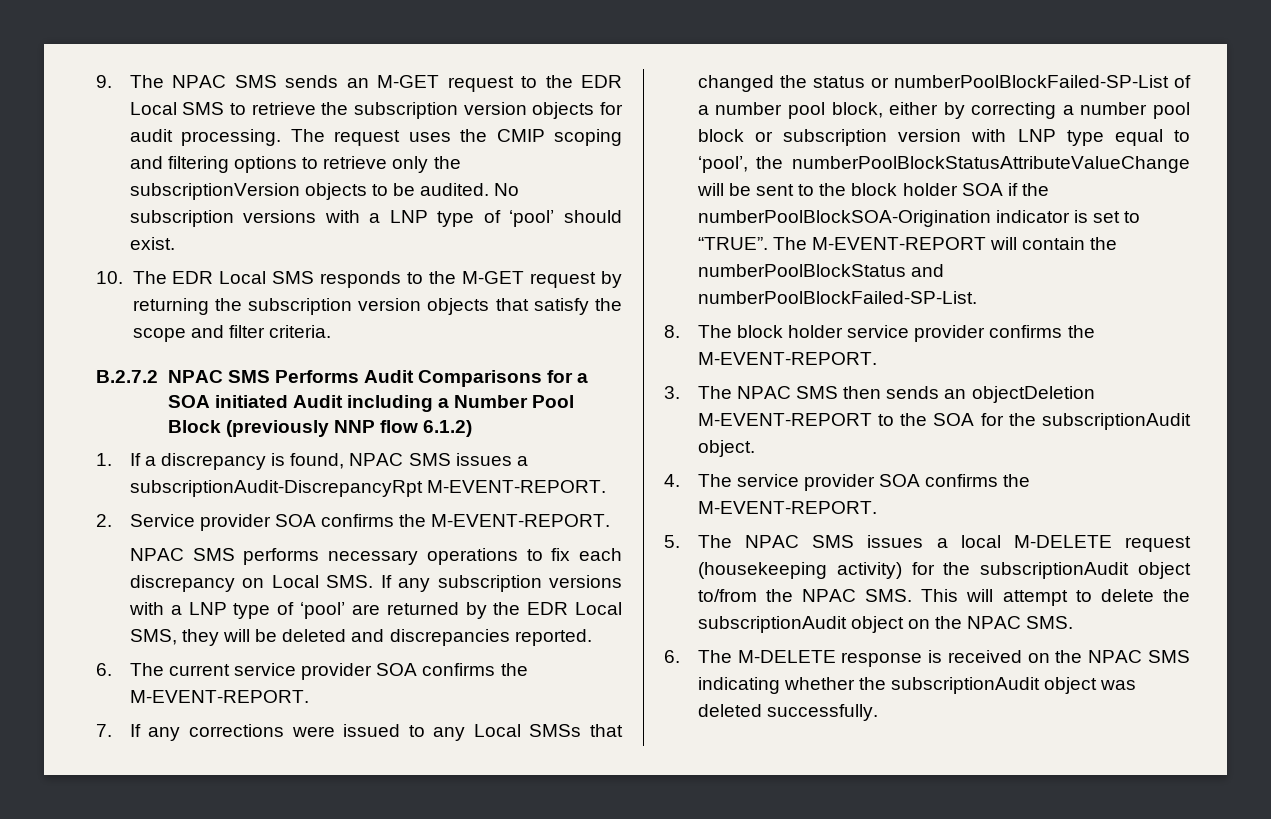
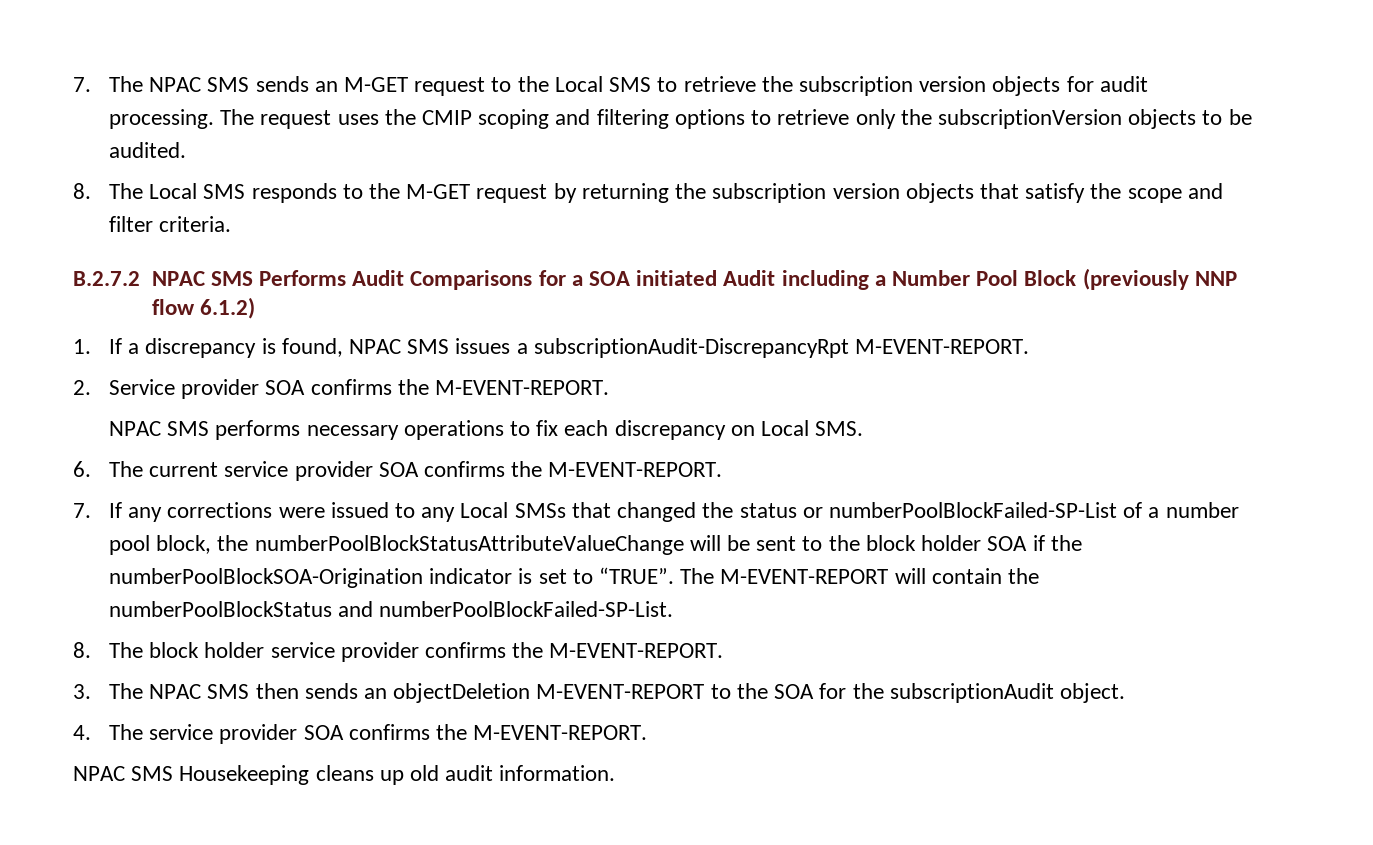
[96,75,112,88] 9. -> [73,77,91,92] 7.
[580,75,622,88] EDR -> (549, 84) none
[494,183,520,196] [129,210,622,227] [129,237,175,250] [96,271,214,284] No subscription versions with a LNP type of ‘pool’ should exist. // 10. The EDR -> [73,183,143,199] // 8. The
[380,575,622,592] [128,602,622,619] [129,629,592,646] If any subscription versions with a LNP type of ‘pool’ are returned by the EDR Local SMS, they will be deleted and discrepancies reported. -> (864, 428) none
[889,102,1190,119] [697,129,1190,146] [697,156,748,173] either by correcting a number pool block or subscription version with LNP type equal to ‘pool’, -> (212, 544) none
[664,535,1191,552] [697,562,1191,579] [697,589,1190,606] [697,616,1074,633] [664,650,1190,667] [697,677,1137,694] [697,704,878,721] 5. The NPAC SMS issues a local M-DELETE request (housekeeping activity) for the subscriptionAudit object to/from the NPAC SMS. This will attempt to delete the subscriptionAudit object on the NPAC SMS. // 6. The M-DELETE response is received on the NPAC SMS indicating whether the subscriptionAudit object was deleted successfully. -> [73,765,616,785] NPAC SMS Housekeeping cleans up old audit information.

